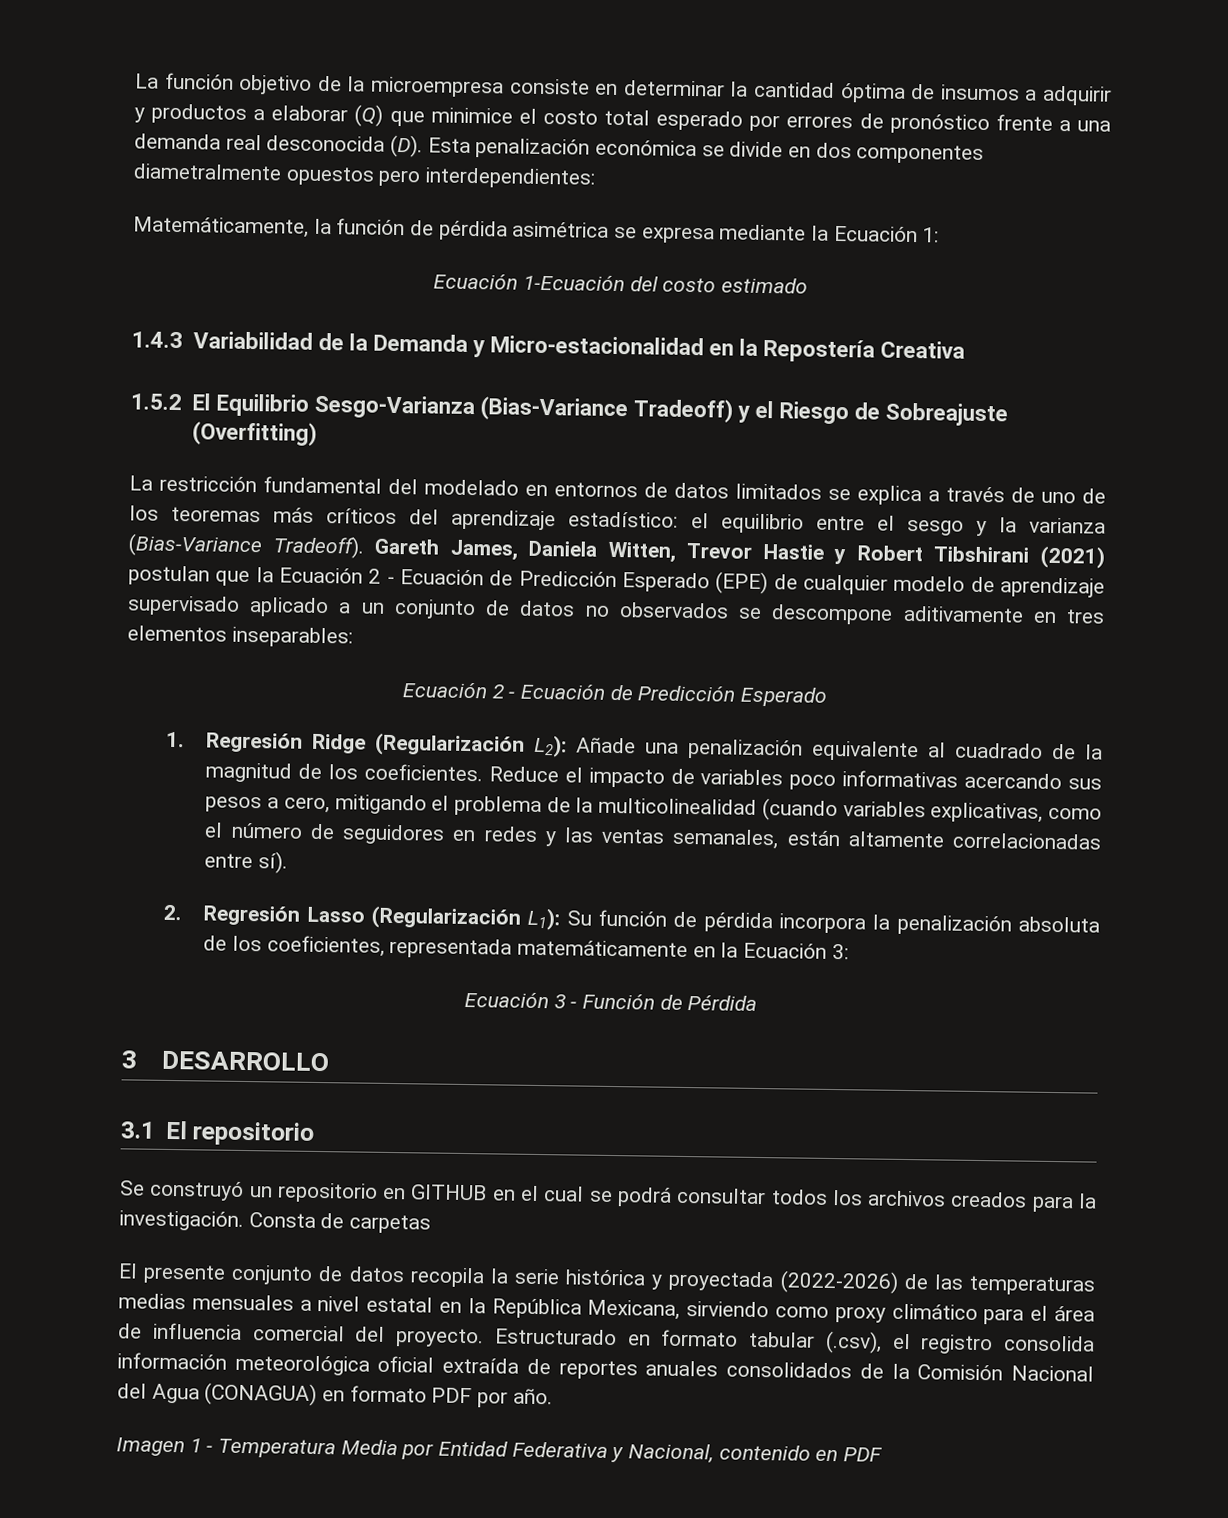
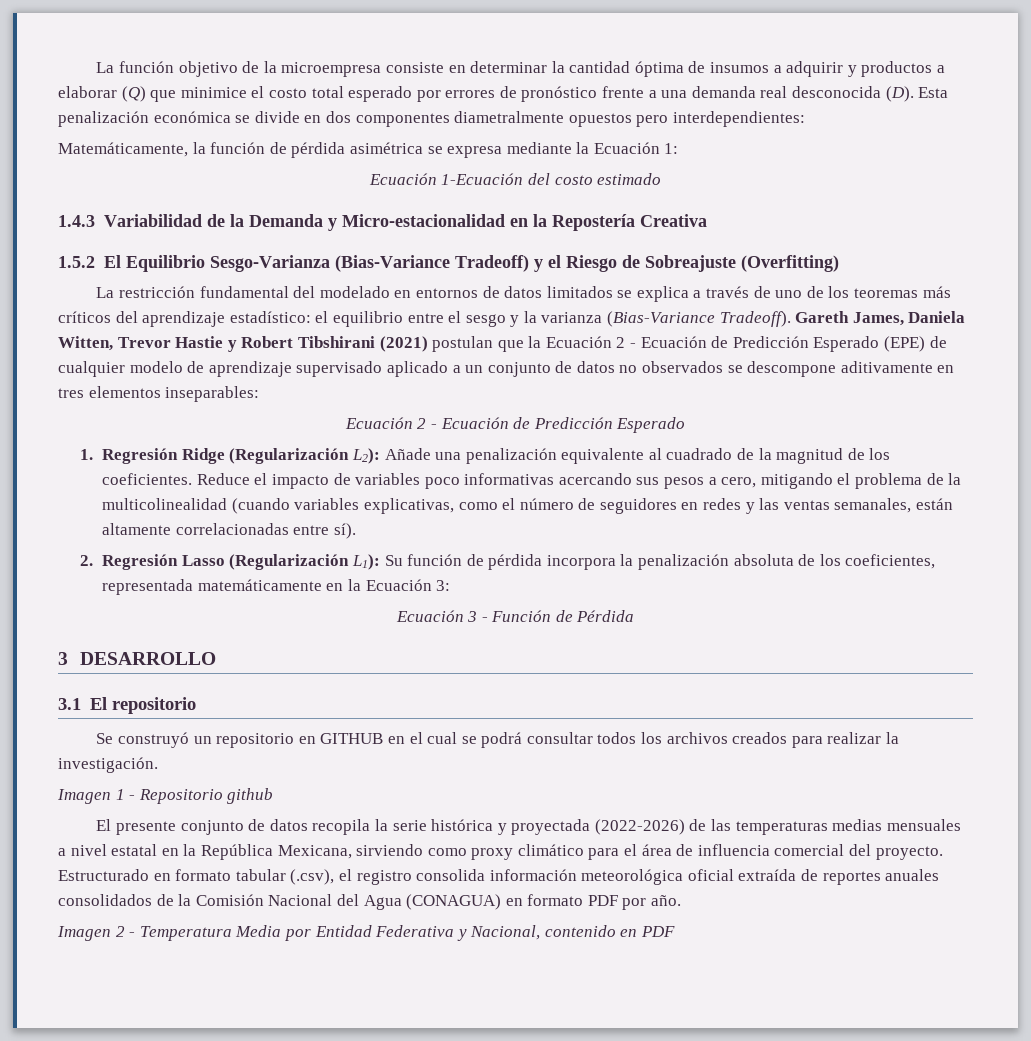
(1074, 1204) none -> [827,732,882,744] realizar
[248,1212,432,1234] Consta de carpetas -> [57,788,274,804] // Imagen 1 - Repositorio github
[189,1438,202,1453] 1 -> [115,926,125,937] 2

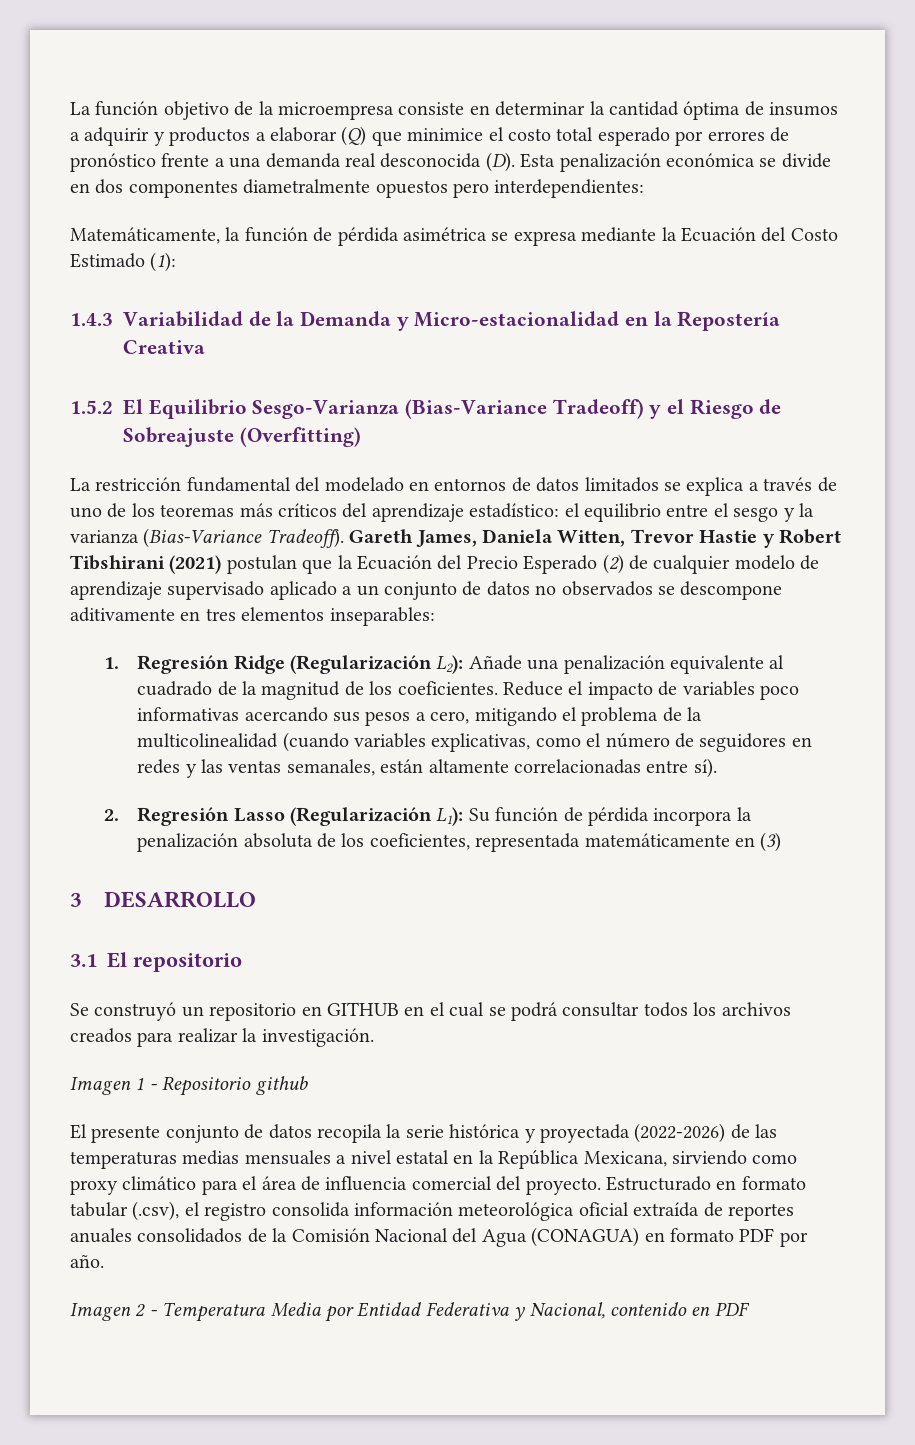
[664,143,679,154] [368,173,662,185] 1: // Ecuación 1-Ecuación del costo estimado -> [761,227,838,242] [70,252,177,272] del Costo Estimado (1):
[616,336,926,352] 2 - Ecuación de Predicción Esperado (EPE) -> [437,554,624,574] del Precio Esperado (2)
[344,417,686,433] // Ecuación 2 - Ecuación de Predicción Esperado -> (435, 616) none
[347,579,451,591] [395,610,635,622] la Ecuación 3: // Ecuación 3 - Función de Pérdida -> [760,832,782,852] (3)

